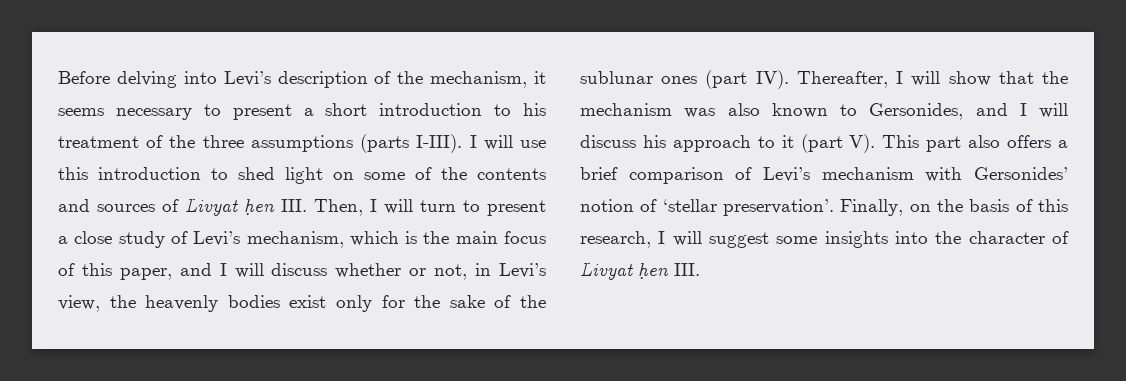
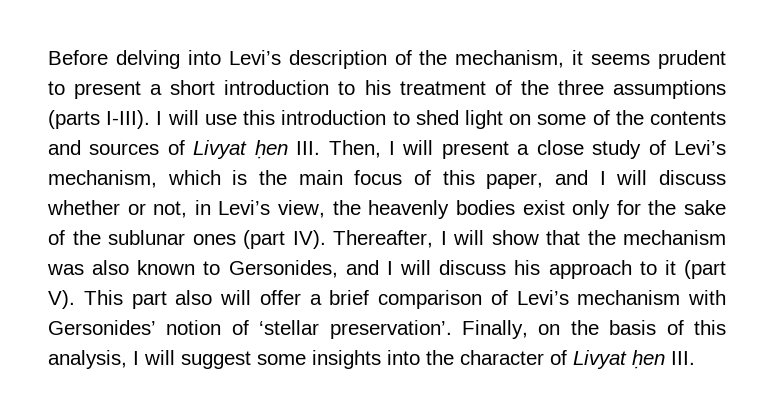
[115,108,192,120] necessary -> [657,50,726,69] prudent
[420,200,480,212] turn to -> (434, 147) none
[1007,135,1052,148] offers -> [220,290,301,305] will offer
[580,231,651,248] research, -> [48,350,127,369] analysis,

